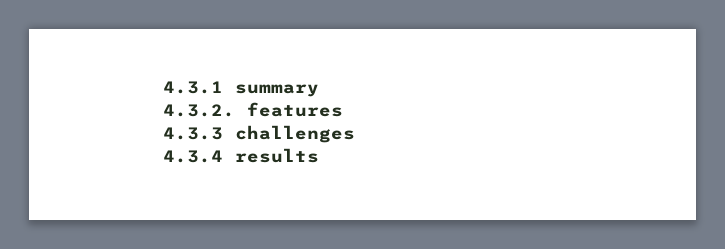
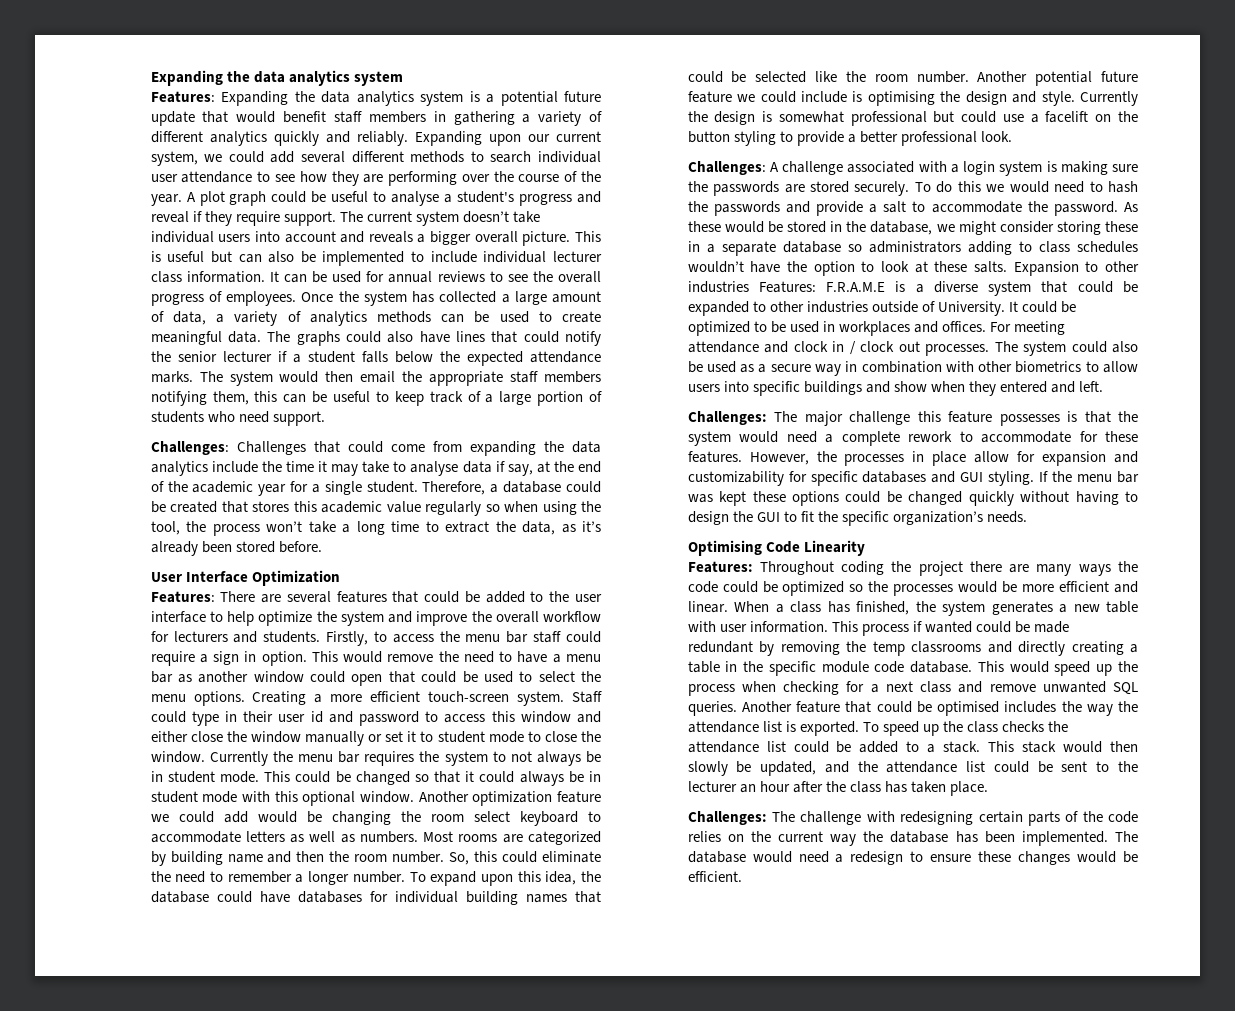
[162,81,319,97] [162,102,343,117] [162,125,355,143] [162,148,319,163] 4.3.1 summary // 4.3.2. features // 4.3.3 challenges // 4.3.4 results -> [150,70,403,86] [150,91,601,106] [150,111,602,126] [150,131,602,146] [150,151,601,166] [150,171,601,186] [150,191,601,206] [150,211,541,226] [150,231,602,246] [150,251,602,266] [150,271,602,283] [150,291,601,306] [150,311,601,326] [150,331,601,346] [150,351,601,366] [150,371,601,386] [150,391,602,406] [150,411,325,426] [150,441,601,456] [150,461,602,476] [150,481,601,496] [150,501,602,516] [150,521,602,536] [150,541,322,556] [150,570,340,586] [150,591,602,603] [150,611,601,626] [150,631,602,646] [150,651,602,666] [150,671,602,686] [150,691,603,706] [150,711,601,726] [150,731,601,746] [150,751,601,766] [150,771,601,786] [150,791,602,806] [150,811,601,826] [150,831,601,845] [150,851,601,866] [150,871,601,886] [150,891,602,905] [687,71,1138,86] [687,91,1139,106] [687,111,1138,126] [687,131,1013,146] [687,161,1138,176] [687,181,1138,196] [687,201,1138,216] [687,221,1138,235] [687,241,1138,256] [687,261,1139,276] [687,281,1138,296] [687,301,1077,316] [687,321,1066,336] [687,341,1138,356] [687,361,1138,376] [687,381,1104,396] [687,411,1138,426] [687,431,1138,446] [687,451,1138,466] [687,471,1140,486] [687,491,1139,506] [687,511,1028,526] [687,540,865,556] [687,561,1138,576] [687,581,1138,596] [687,601,1138,616] [687,621,1070,636] [687,641,1138,656] [687,661,1138,676] [687,681,1138,696] [687,701,1138,716] [687,721,1069,736] [687,741,1138,753] [687,761,1138,776] [687,781,989,796] [687,811,1138,826] [687,831,1138,846] [687,851,1139,865] [687,871,742,882] Expanding the data analytics system // Features: Expanding the data analytics system is a potential future update that would benefit staff members in gathering a variety of different analytics quickly and reliably. Expanding upon our current system, we could add several different methods to search individual user attendance to see how they are performing over the course of the year. A plot graph could be useful to analyse a student's progress and reveal if they require support. The current system doesn’t take individual users into account and reveals a bigger overall picture. This is useful but can also be implemented to include individual lecturer class information. It can be used for annual reviews to see the overall progress of employees. Once the system has collected a large amount of data, a variety of analytics methods can be used to create meaningful data. The graphs could also have lines that could notify the senior lecturer if a student falls below the expected attendance marks. The system would then email the appropriate staff members notifying them, this can be useful to keep track of a large portion of students who need support. // Challenges: Challenges that could come from expanding the data analytics include the time it may take to analyse data if say, at the end of the academic year for a single student. Therefore, a database could be created that stores this academic value regularly so when using the tool, the process won’t take a long time to extract the data, as it’s already been stored before. // User Interface Optimization // Features: There are several features that could be added to the user interface to help optimize the system and improve the overall workflow for lecturers and students. Firstly, to access the menu bar staff could require a sign in option. This would remove the need to have a menu bar as another window could open that could be used to select the menu options. Creating a more efficient touch-screen system. Staff could type in their user id and password to access this window and either close the window manually or set it to student mode to close the window. Currently the menu bar requires the system to not always be in student mode. This could be changed so that it could always be in student mode with this optional window. Another optimization feature we could add would be changing the room select keyboard to accommodate letters as well as numbers. Most rooms are categorized by building name and then the room number. So, this could eliminate the need to remember a longer number. To expand upon this idea, the database could have databases for individual building names that could be selected like the room number. Another potential future feature we could include is optimising the design and style. Currently the design is somewhat professional but could use a facelift on the button styling to provide a better professional look. // Challenges: A challenge associated with a login system is making sure the passwords are stored securely. To do this we would need to hash the passwords and provide a salt to accommodate the password. As these would be stored in the database, we might consider storing these in a separate database so administrators adding to class schedules wouldn’t have the option to look at these salts. Expansion to other industries Features: F.R.A.M.E is a diverse system that could be expanded to other industries outside of University. It could be optimized to be used in workplaces and offices. For meeting attendance and clock in / clock out processes. The system could also be used as a secure way in combination with other biometrics to allow users into specific buildings and show when they entered and left. // Challenges: The major challenge this feature possesses is that the system would need a complete rework to accommodate for these features. However, the processes in place allow for expansion and customizability for specific databases and GUI styling. If the menu bar was kept these options could be changed quickly without having to design the GUI to fit the specific organization’s needs. // Optimising Code Linearity // Features: Throughout coding the project there are many ways the code could be optimized so the processes would be more efficient and linear. When a class has finished, the system generates a new table with user information. This process if wanted could be made redundant by removing the temp classrooms and directly creating a table in the specific module code database. This would speed up the process when checking for a next class and remove unwanted SQL queries. Another feature that could be optimised includes the way the attendance list is exported. To speed up the class checks the attendance list could be added to a stack. This stack would then slowly be updated, and the attendance list could be sent to the lecturer an hour after the class has taken place. // Challenges: The challenge with redesigning certain parts of the code relies on the current way the database has been implemented. The database would need a redesign to ensure these changes would be efficient.

